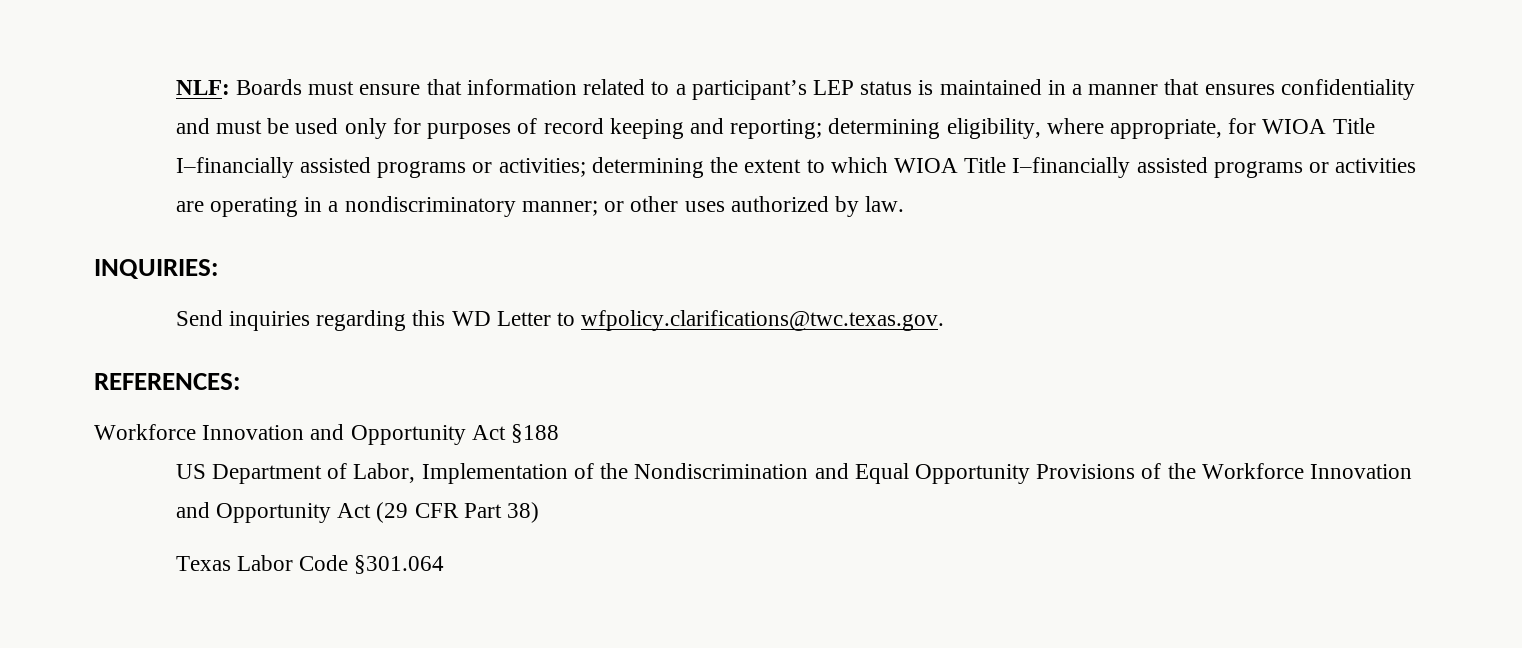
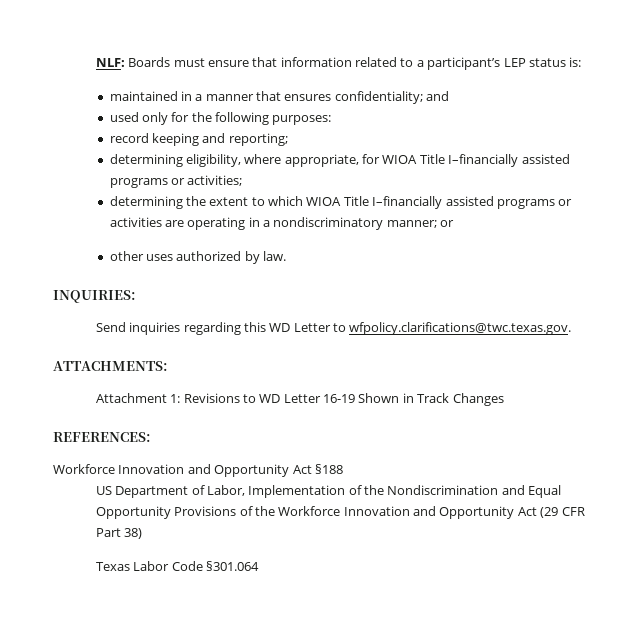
[918,80,934,95] is -> [569,57,582,67] is: //
[1280,79,1415,100] [175,118,290,134] confidentiality and must be -> [334,91,450,104] confidentiality; and //
[427,118,538,139] purposes of -> [191,112,332,125] the following purposes: //
(823, 129) none -> (288, 139) //
(586, 167) none -> (243, 180) //
(625, 206) none -> (455, 223) //
(945, 320) none -> [53,361,168,371] [95,393,504,406] // ATTACHMENTS: // Attachment 1: Revisions to WD Letter 16-19 Shown in Track Changes

